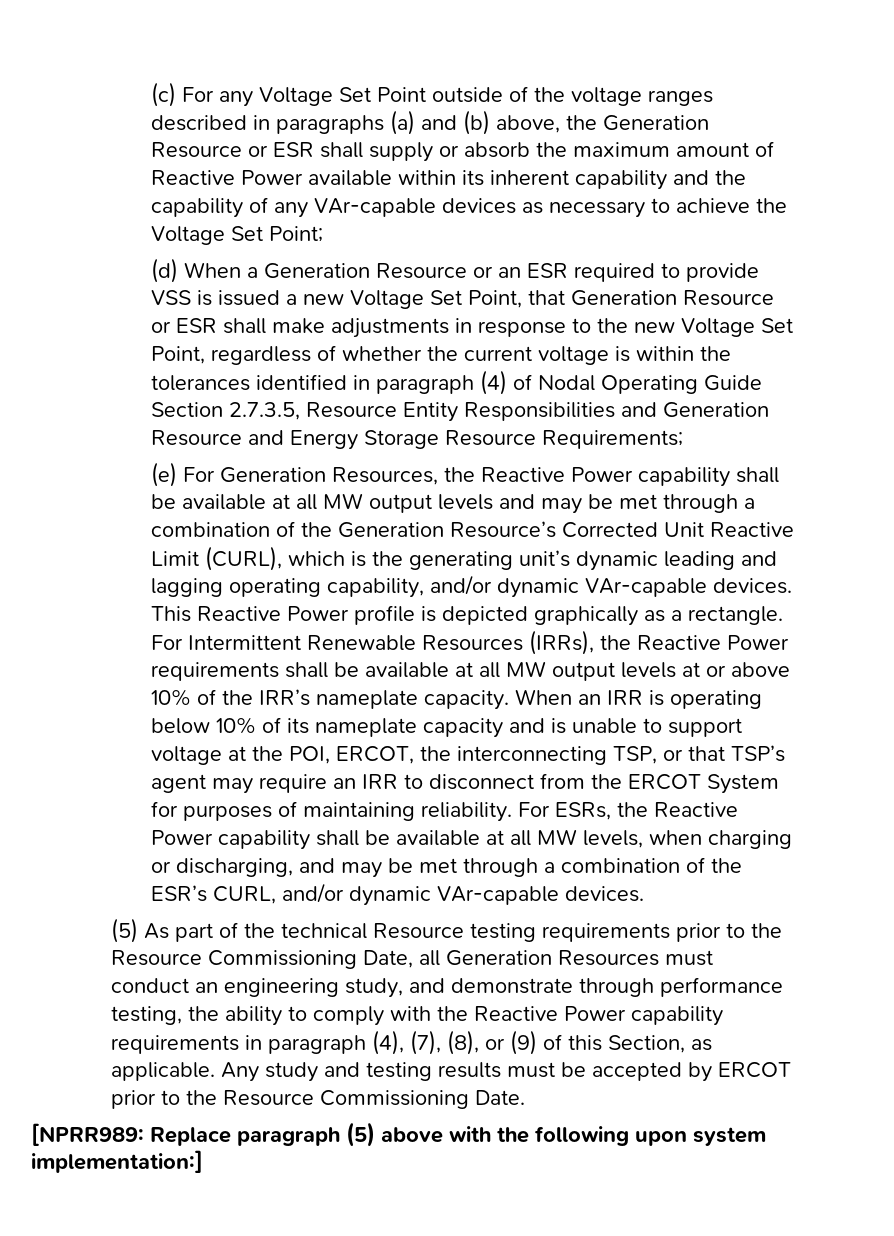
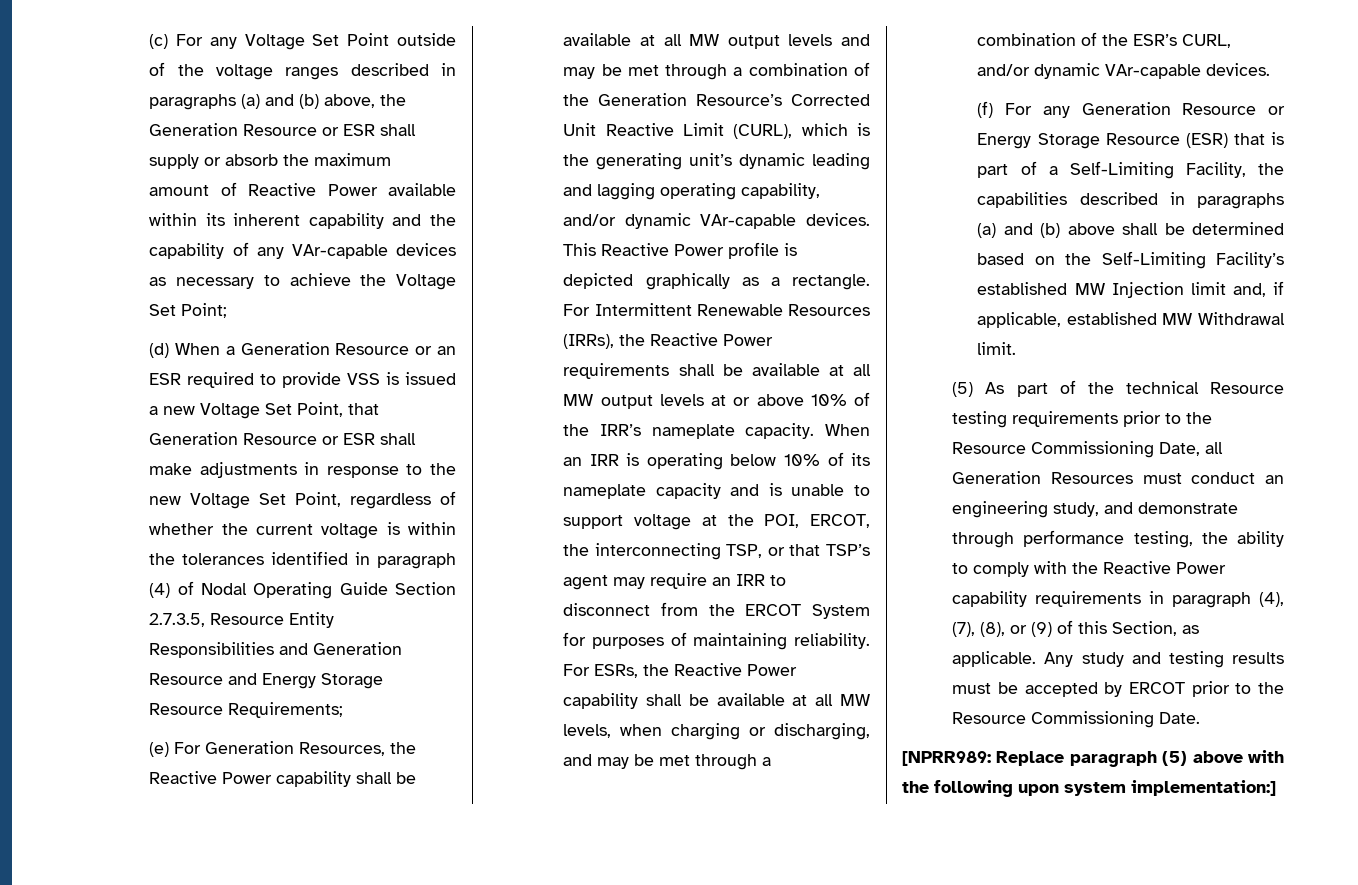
(645, 894) none -> [977,101,1285,118] [977,132,1284,149] [977,161,1284,179] [977,192,1284,209] [977,222,1284,238] [977,251,1284,269] [977,281,1284,298] [977,312,1285,328] [977,342,1017,355] // (f) For any Generation Resource or Energy Storage Resource (ESR) that is part of a Self-Limiting Facility, the capabilities described in paragraphs (a) and (b) above shall be determined based on the Self-Limiting Facility’s established MW Injection limit and, if applicable, established MW Withdrawal limit.

